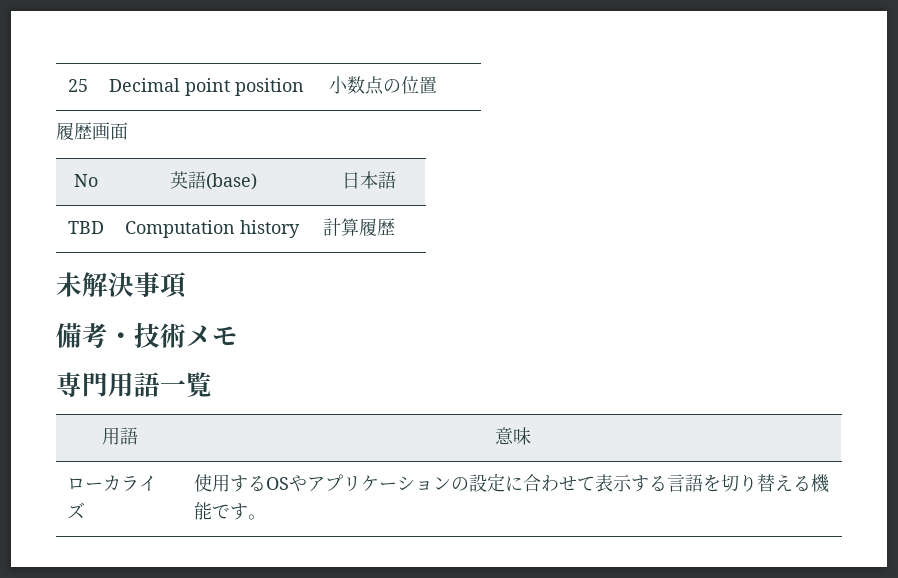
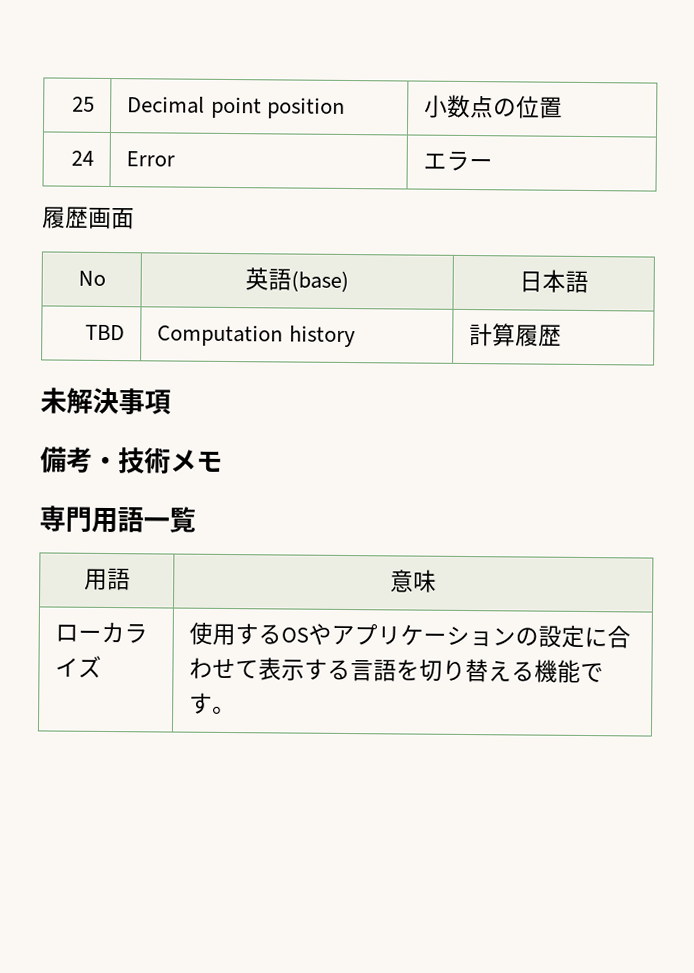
(437, 85) none -> [70,150,94,166] [126,151,176,167] [423,150,494,172] // 24 | Error | エラー

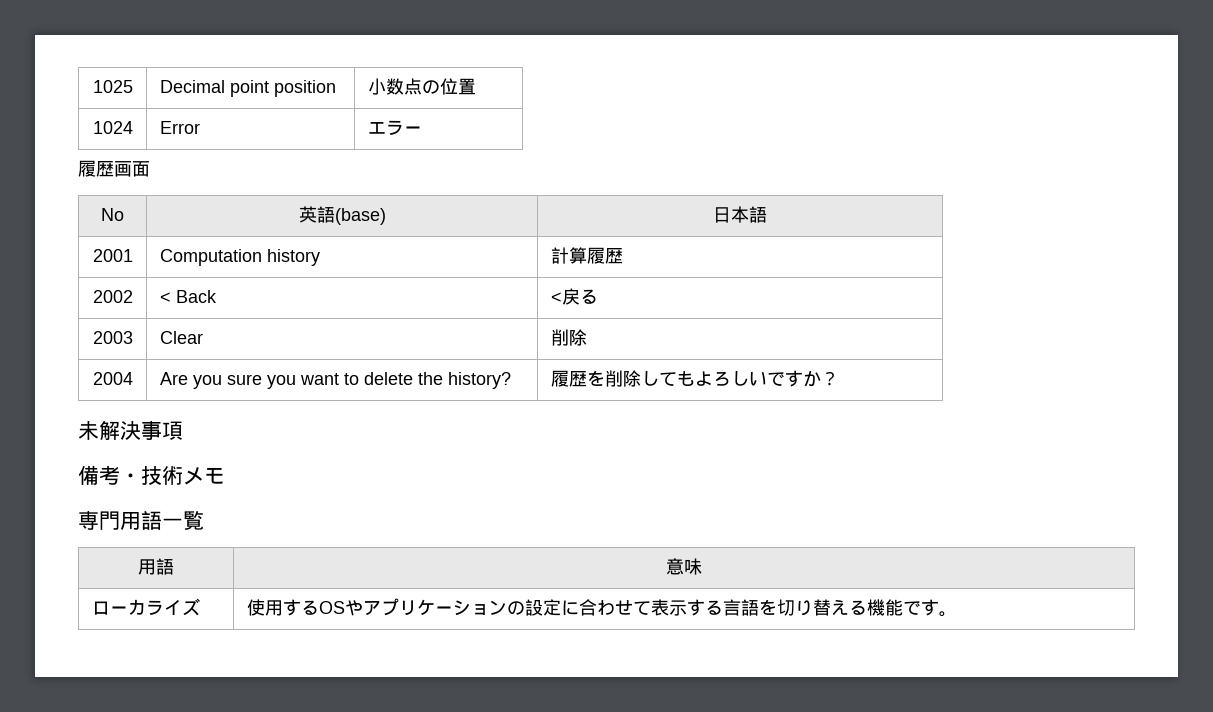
[71,96,95,112] 25 -> [93,80,134,93] 1025
[70,150,94,166] 24 -> [93,121,134,134] 1024
[84,324,125,341] TBD -> [93,249,134,262] 2001
(563, 335) none -> [93,290,134,303] [159,290,217,303] [550,288,598,305] [93,331,134,344] [159,331,203,344] [550,329,587,346] [93,372,134,385] [159,372,511,389] [550,370,839,387] // 2002 | < Back | <戻る // 2003 | Clear | 削除 // 2004 | Are you sure you want to delete the history? | 履歴を削除してもよろしいですか？

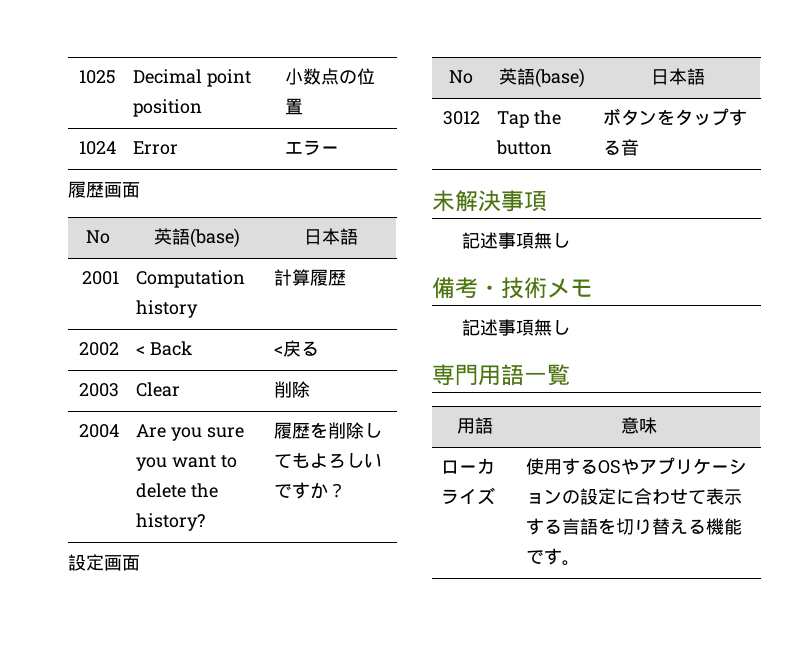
(839, 378) none -> [68,554,140,571] [448,70,473,84] [498,68,585,88] [650,68,705,85] [442,111,480,125] [497,110,561,128] [496,140,553,155] [603,108,748,126] [603,139,640,156] // 設定画面 // No | 英語(base) | 日本語 // 3012 | Tap the button | ボタンをタップする音
(183, 430) none -> [462,232,571,249] // 記述事項無し
(225, 475) none -> [462,319,571,336] // 記述事項無し

